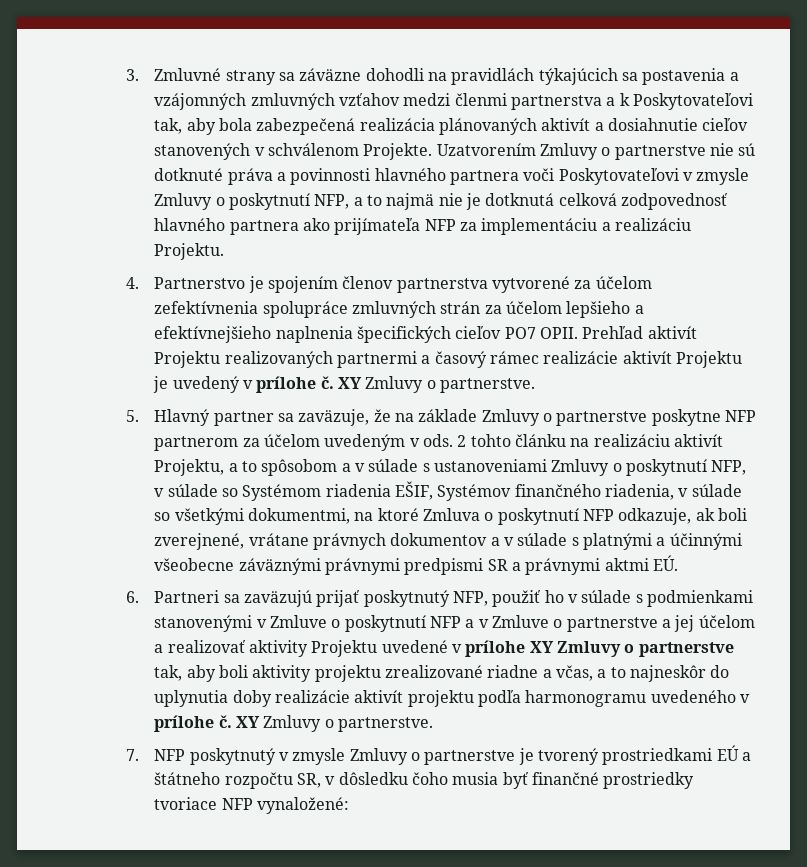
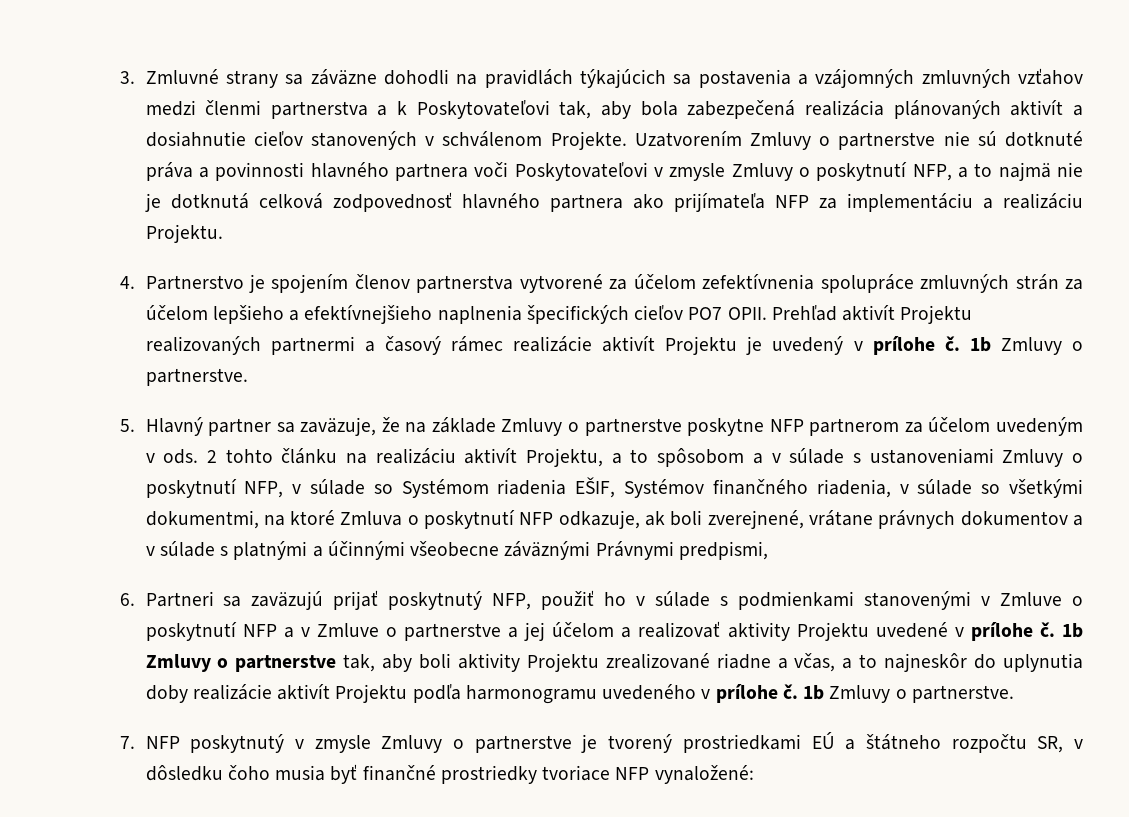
[338,377,363,389] XY -> [969,337,991,352] 1b
[325,555,678,575] právnymi predpismi SR a právnymi aktmi EÚ. -> [595,541,768,560] Právnymi predpismi,
[529,641,554,653] XY -> [1039,622,1083,638] č. 1b
[314,665,381,682] projektu -> [526,653,599,672] Projektu
[407,690,474,707] projektu -> [335,684,408,703] Projektu
[236,716,261,728] XY -> [803,685,825,700] 1b

